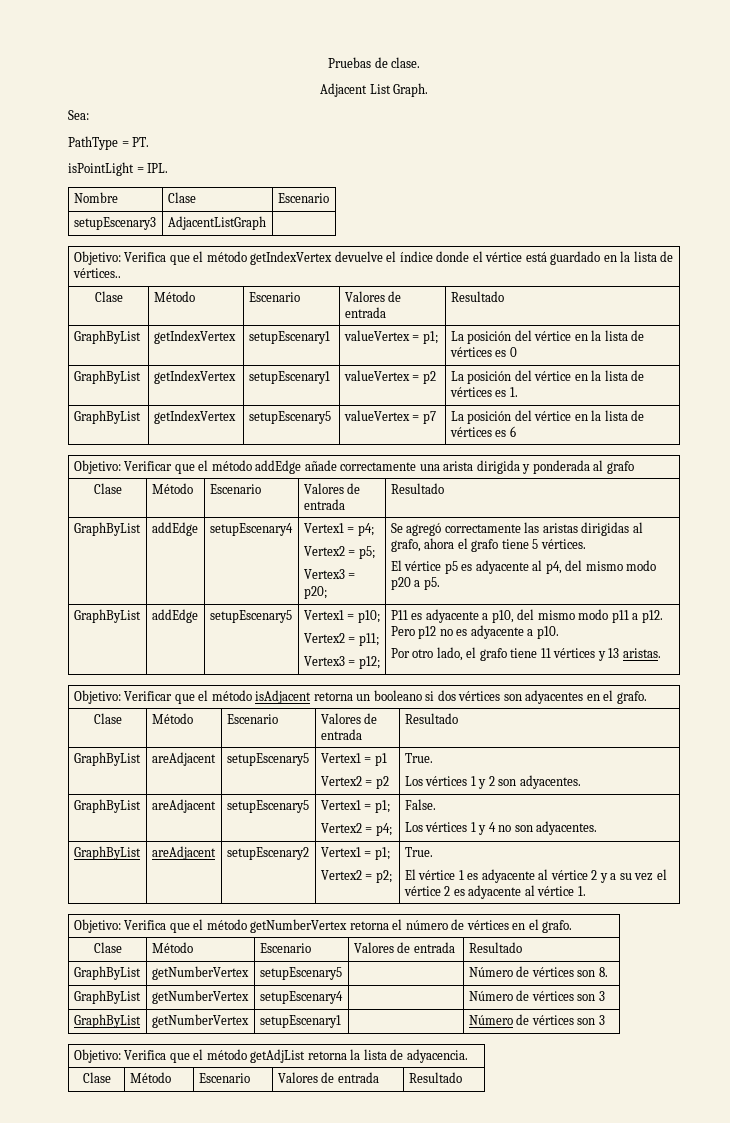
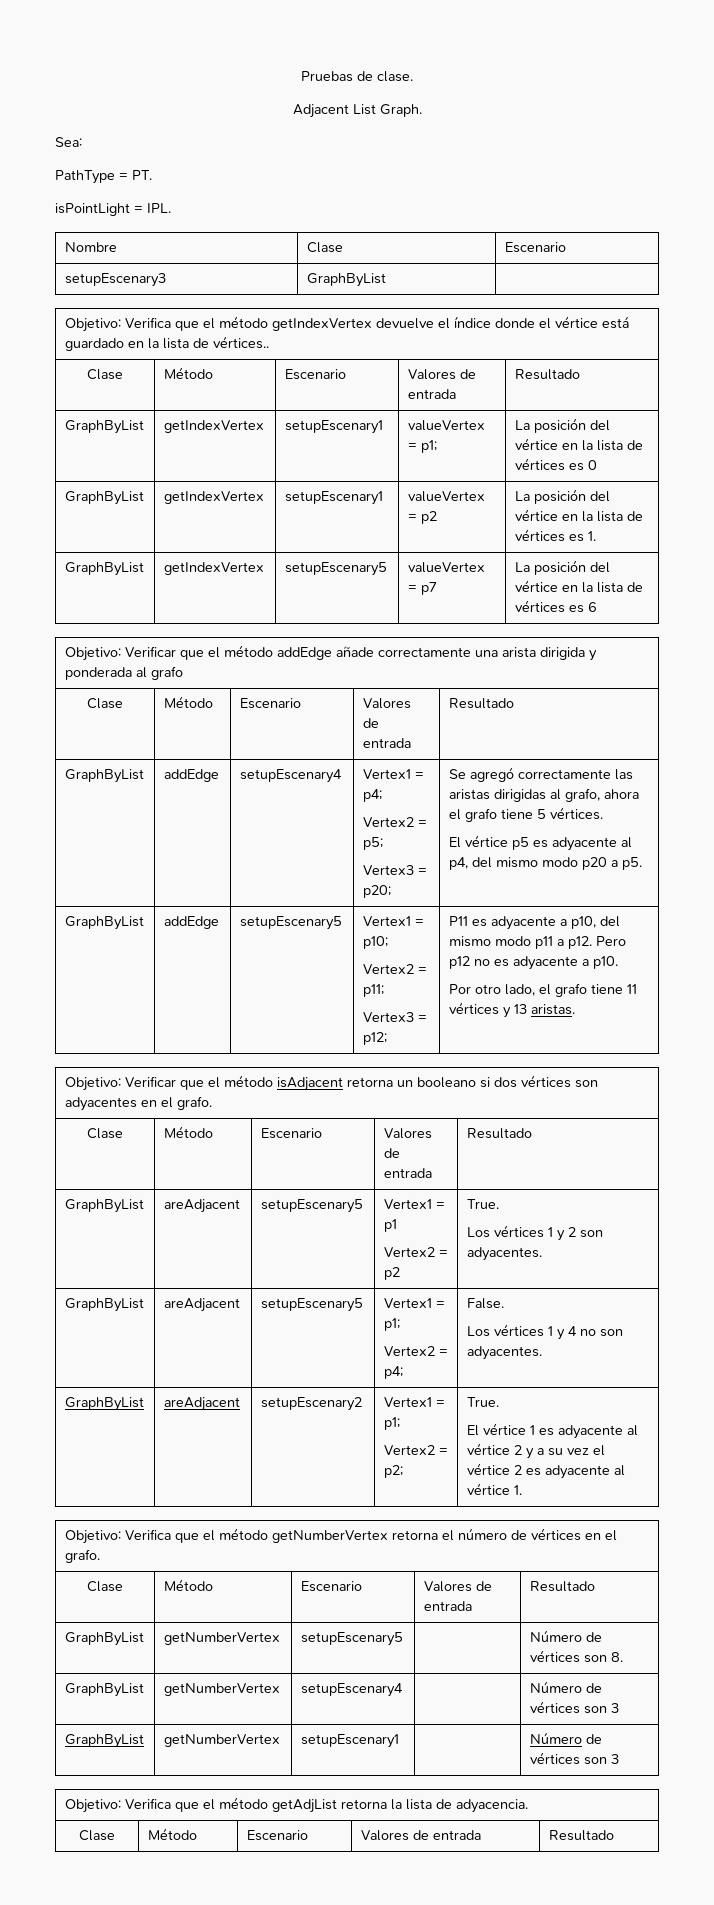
[167,216,266,230] AdjacentListGraph -> [306,273,386,287] GraphByList

